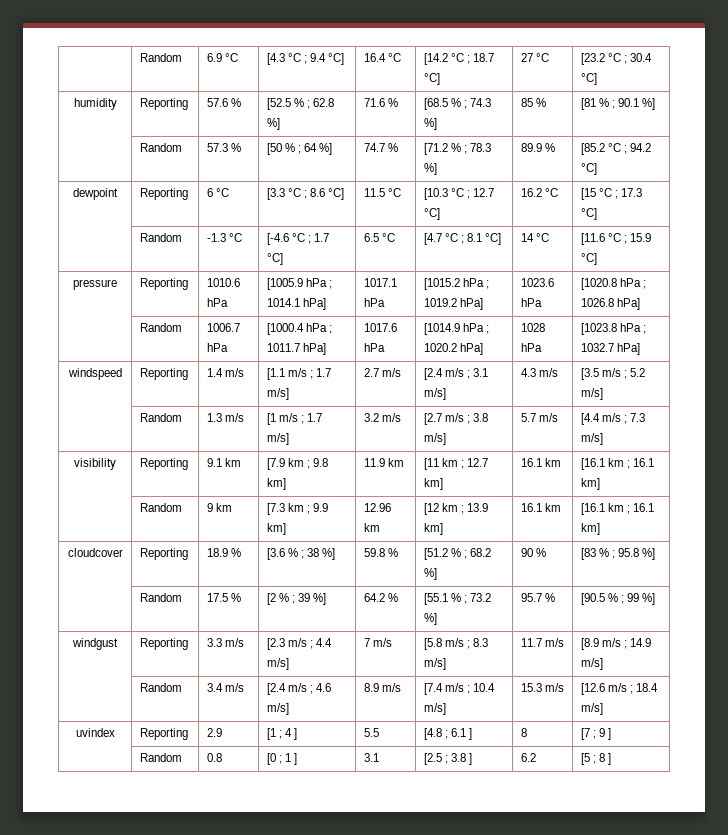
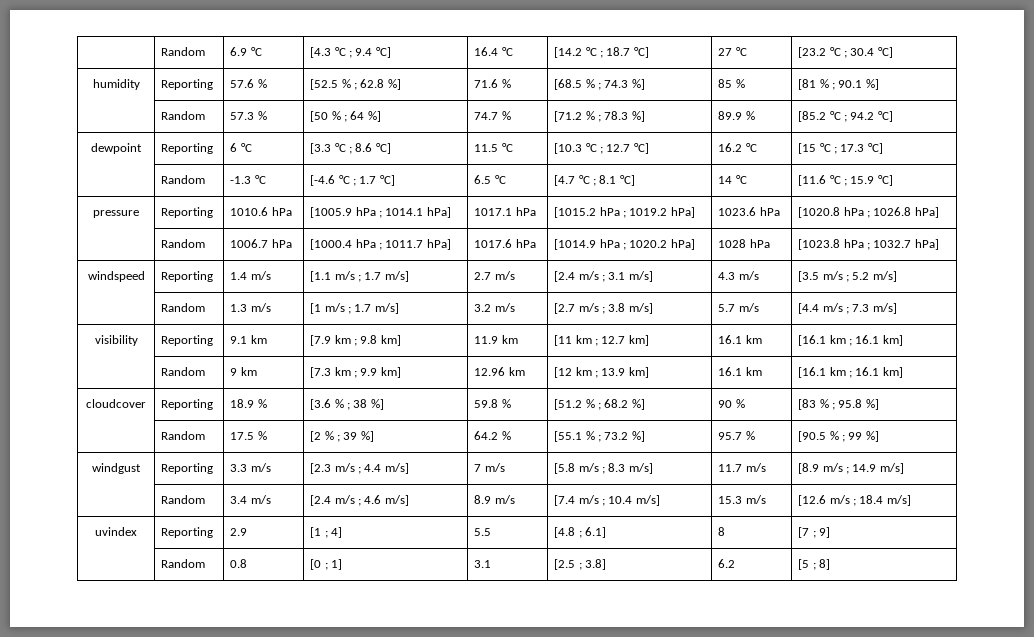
[285,728,298,740] 4 ] -> [330,527,342,538] 4]
[451,728,473,740] 6.1 ] -> [584,527,606,538] 6.1]
[599,728,612,740] 9 ] -> [818,527,830,538] 9]
[285,753,298,765] 1 ] -> [330,559,342,570] 1]
[451,753,473,765] 3.8 ] -> [584,559,606,570] 3.8]
[599,753,612,765] 8 ] -> [818,559,830,570] 8]

